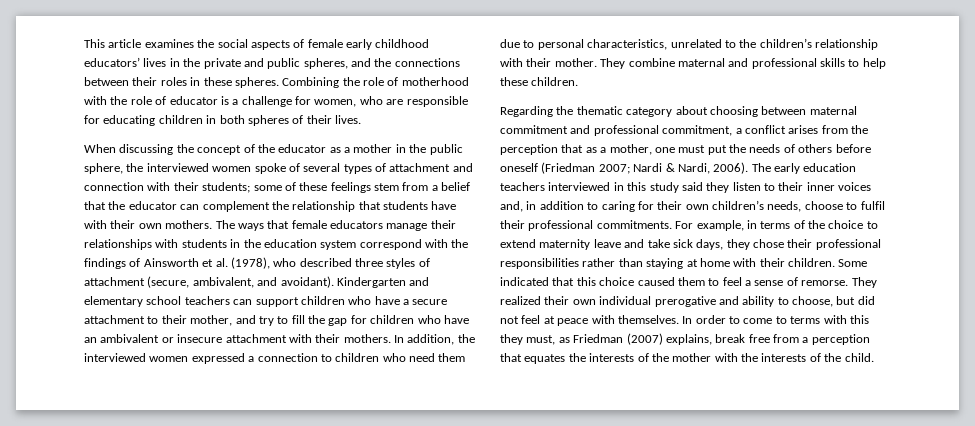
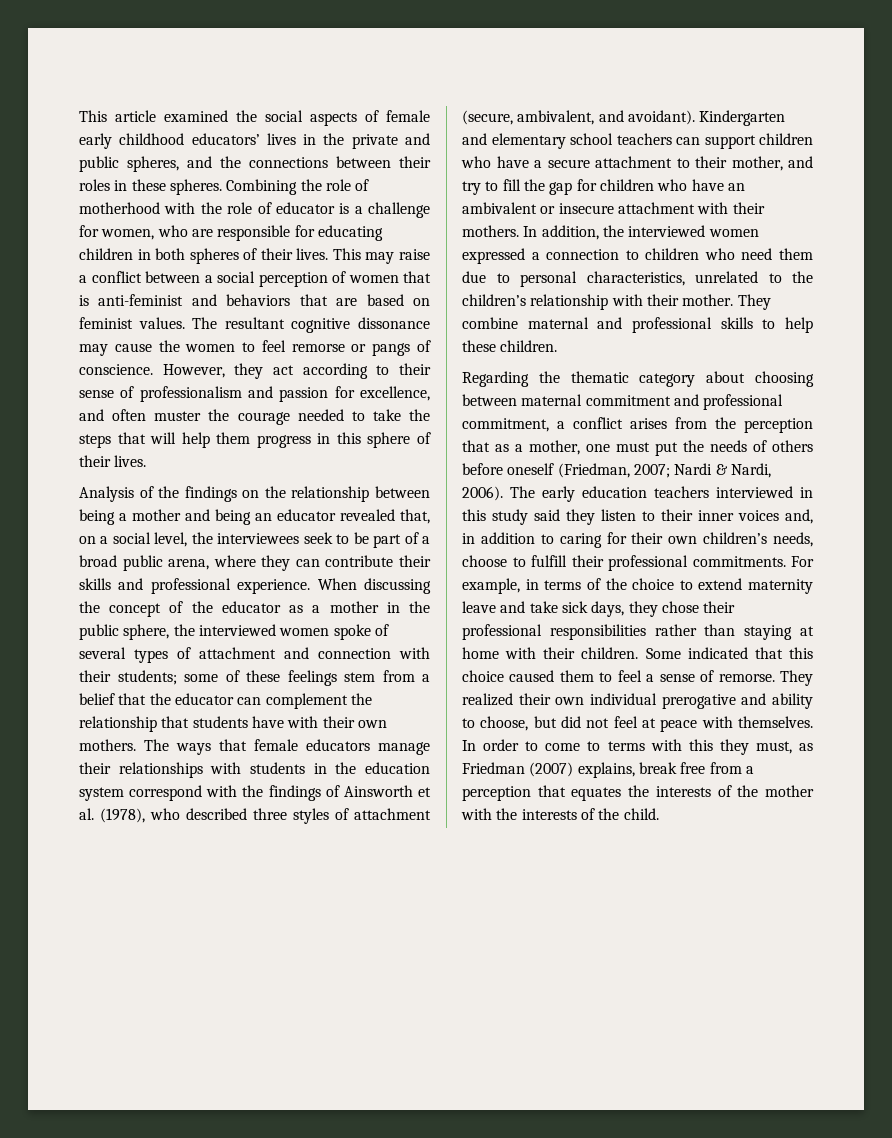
[144,39,194,48] examines -> [164,110,228,122] examined
(361, 119) // -> [332,248,430,264] [79,271,431,287] [79,294,430,306] [79,317,430,333] [79,340,431,356] [79,363,432,379] [79,386,431,402] [79,409,430,425] [79,432,431,448] [79,455,147,467] [79,486,430,502] [79,509,430,525] [79,532,430,548] [79,555,431,571] [79,578,311,594] This may raise a conflict between a social perception of women that is anti-feminist and behaviors that are based on feminist values. The resultant cognitive dissonance may cause the women to feel remorse or pangs of conscience. However, they act according to their sense of professionalism and passion for excellence, and often muster the courage needed to take the steps that will help them progress in this sphere of their lives. // Analysis of the findings on the relationship between being a mother and being an educator revealed that, on a social level, the interviewees seek to be part of a broad public arena, where they can contribute their skills and professional experience.
[541,162,596,174] (Friedman -> [557,463,630,478] (Friedman,
[860,201,885,210] fulfil -> [531,555,567,567] fulfill

